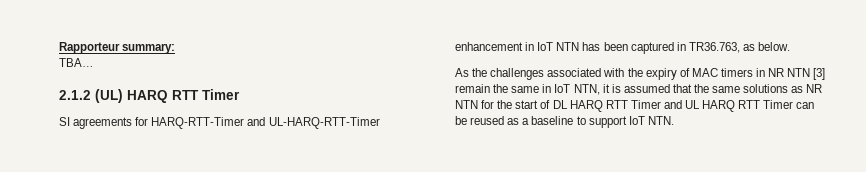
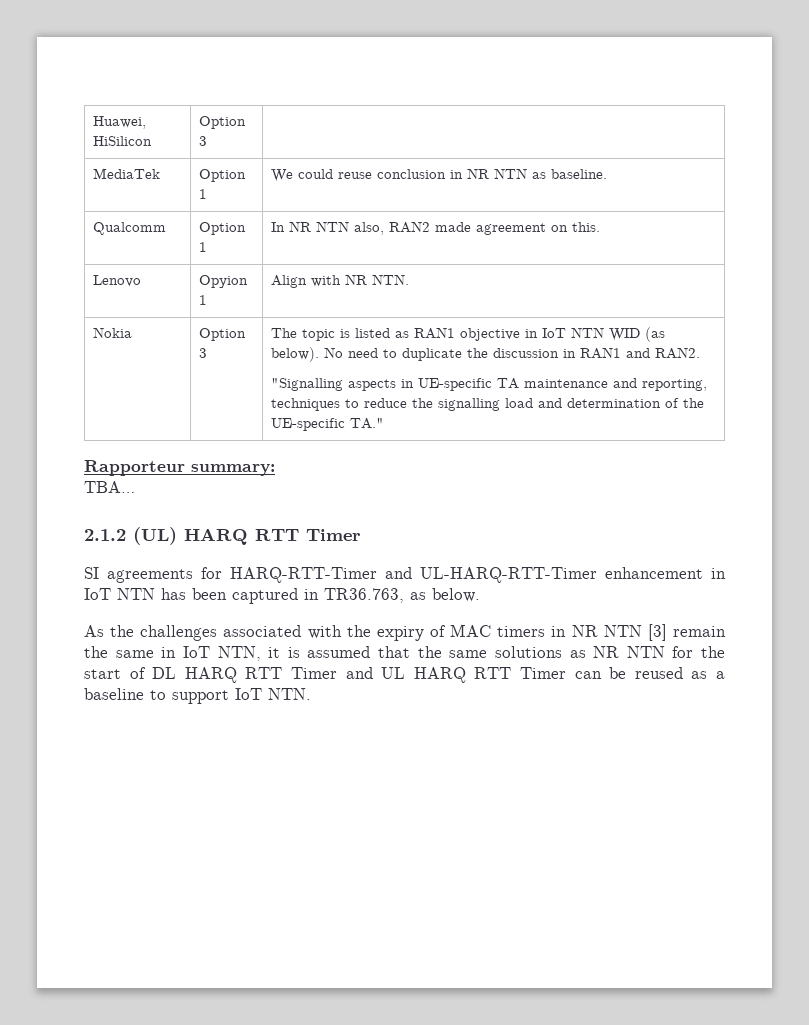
(59, 48) none -> [92,116,146,129] [92,136,152,146] [198,116,246,129] [198,136,207,146] [92,168,160,179] [198,169,246,182] [198,189,207,199] [270,168,607,182] [92,222,166,235] [198,222,246,235] [198,242,207,252] [270,221,600,235] [92,275,141,287] [198,275,248,288] [198,295,207,305] [270,274,409,288] [92,327,132,338] [198,328,246,341] [198,348,207,358] [270,327,665,342] [270,347,700,362] [270,378,707,391] [270,398,704,411] [270,418,384,431] Huawei, HiSilicon | Option 3 | // MediaTek | Option 1 | We could reuse conclusion in NR NTN as baseline. // Qualcomm | Option 1 | In NR NTN also, RAN2 made agreement on this. // Lenovo | Opyion 1 | Align with NR NTN. // Nokia | Option 3 | The topic is listed as RAN1 objective in IoT NTN WID (as below). No need to duplicate the discussion in RAN1 and RAN2. // "Signalling aspects in UE-specific TA maintenance and reporting, techniques to reduce the signalling load and determination of the UE-specific TA." //

